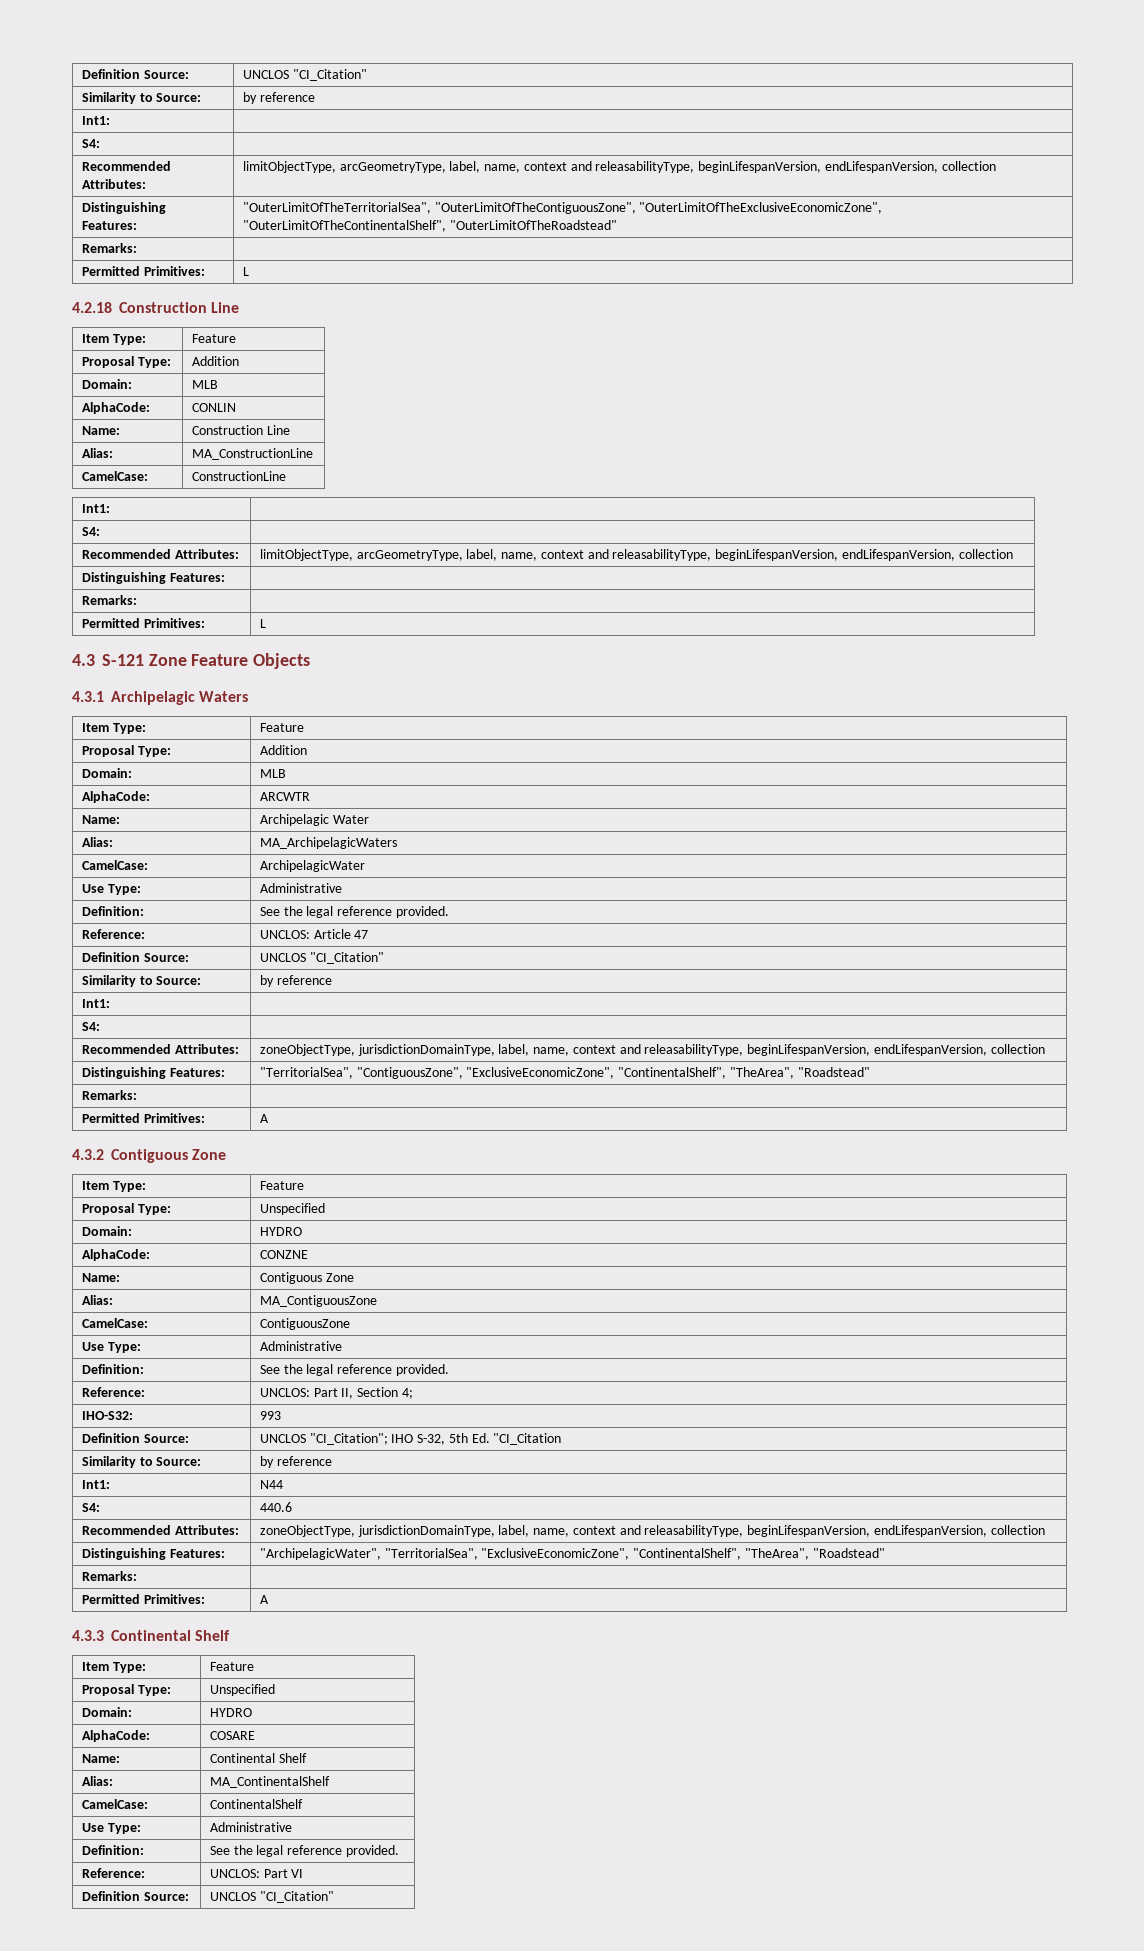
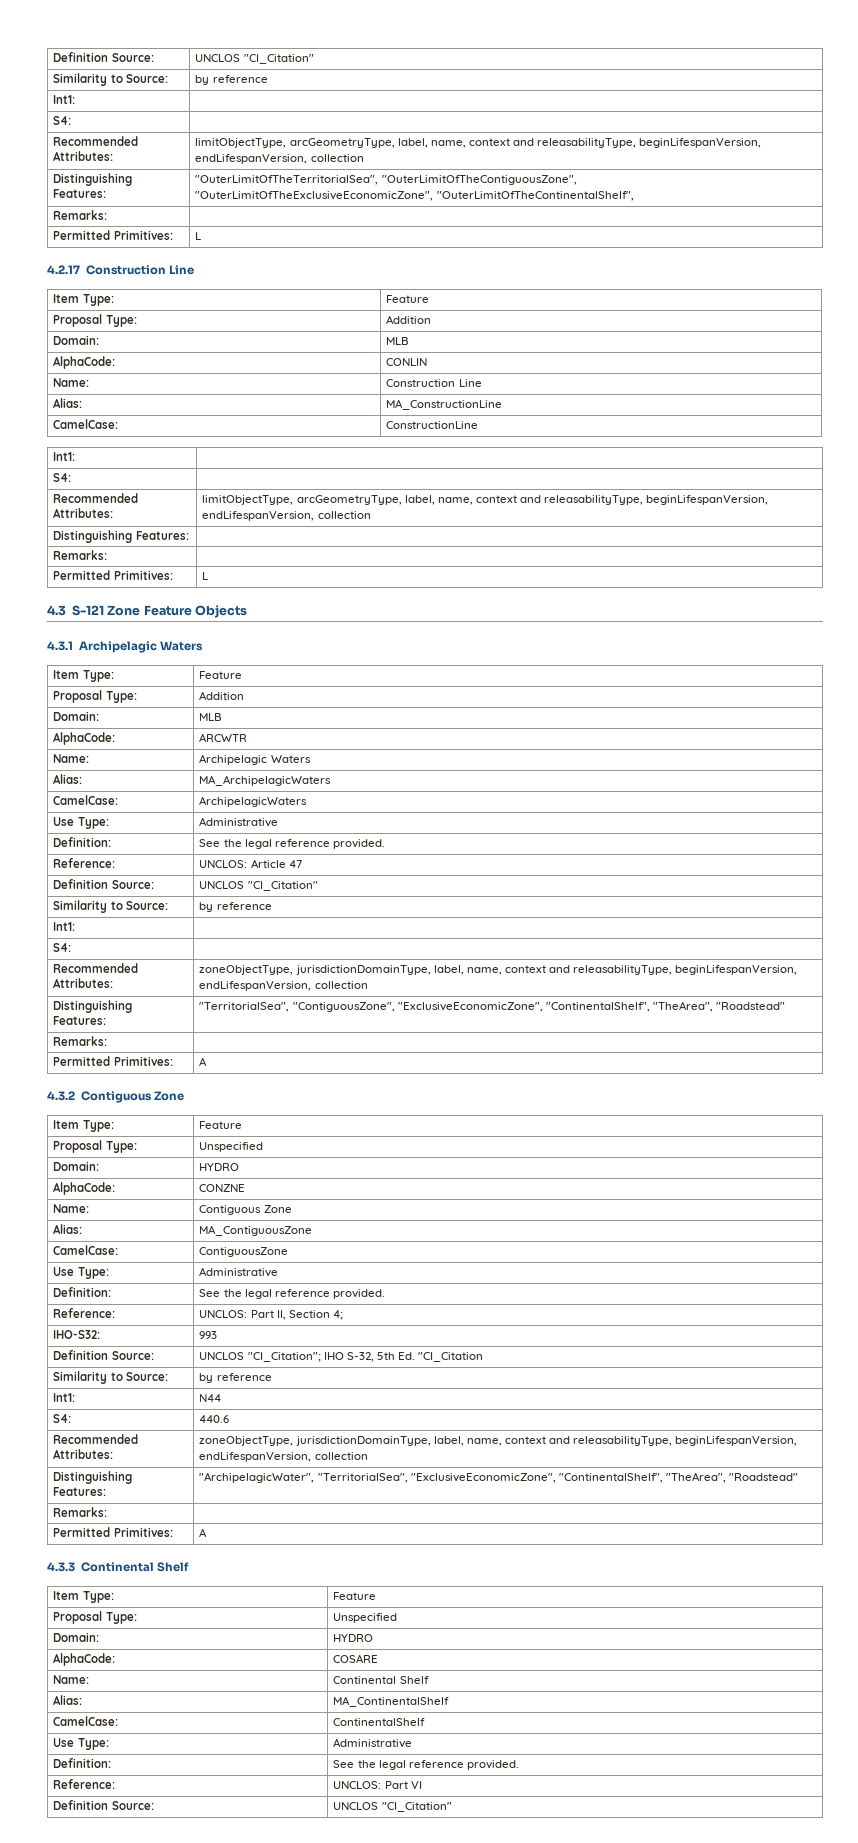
[449,220,617,230] [81,243,137,253] [81,266,205,276] [242,267,249,276] [72,302,112,313] "OuterLimitOfTheRoadstead" // Remarks: | // Permitted Primitives: | L // 4.2.18 -> [53,210,108,220] [53,230,173,240] [195,232,202,240] [47,265,80,274] // Remarks: | // Permitted Primitives: | L // 4.2.17
[332,815,369,824] Water -> [270,755,311,763] Waters
[259,860,365,872] ArchipelagicWater -> [199,796,308,807] ArchipelagicWaters

